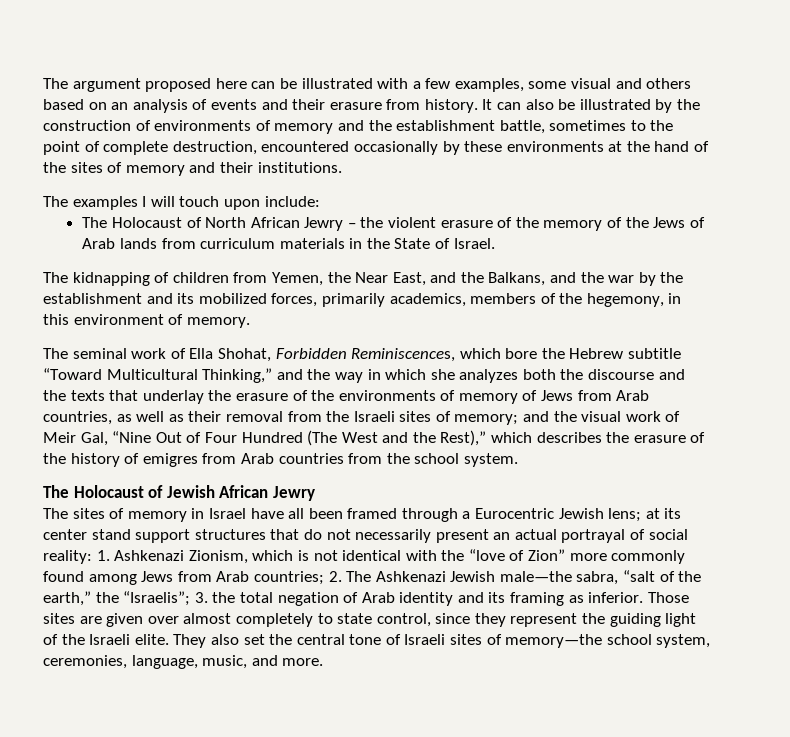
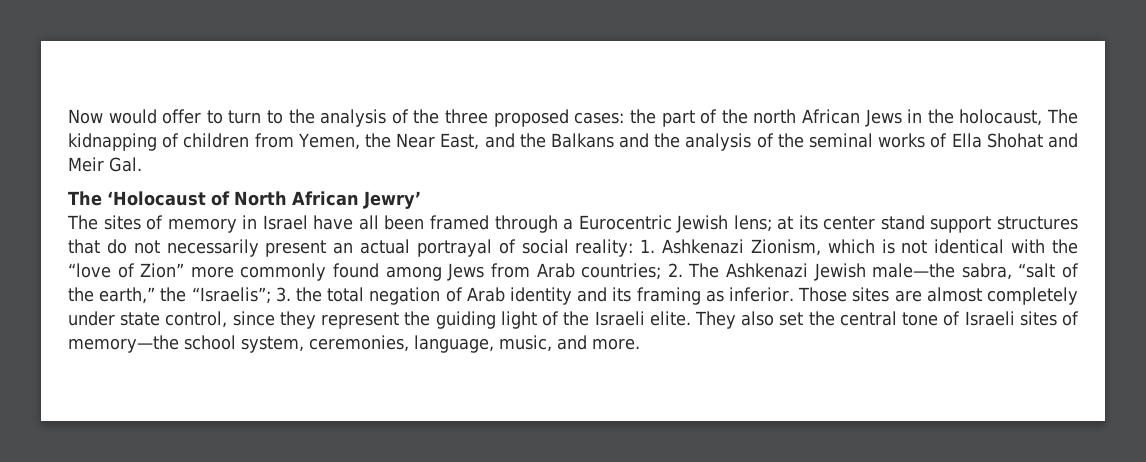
[43,78,692,92] [43,99,701,113] [43,120,674,134] [43,141,710,155] [43,162,342,176] [43,196,320,210] [82,217,705,231] [82,238,495,249] The argument proposed here can be illustrated with a few examples, some visual and others based on an analysis of events and their erasure from history. It can also be illustrated by the construction of environments of memory and the establishment battle, sometimes to the point of complete destruction, encountered occasionally by these environments at the hand of the sites of memory and their institutions. // The examples I will touch upon include: // The Holocaust of North African Jewry – the violent erasure of the memory of the Jews of Arab lands from curriculum materials in the State of Israel. // -> [68,109,1043,127] Now would offer to turn to the analysis of the three proposed cases: the part of the north African Jews in the holocaust,
[488,272,684,286] [43,293,682,307] [43,314,250,328] [43,348,682,362] [43,368,685,383] [43,390,650,404] [43,411,681,425] [43,430,706,446] [43,453,518,467] [43,485,315,501] Balkans, and the war by the establishment and its mobilized forces, primarily academics, members of the hegemony, in this environment of memory. // The seminal work of Ella Shohat, Forbidden Reminiscences, which bore the Hebrew subtitle “Toward Multicultural Thinking,” and the way in which she analyzes both the discourse and the texts that underlay the erasure of the environments of memory of Jews from Arab countries, as well as their removal from the Israeli sites of memory; and the visual work of Meir Gal, “Nine Out of Four Hundred (The West and the Rest),” which describes the erasure of the history of emigres from Arab countries from the school system. // The Holocaust of Jewish African Jewry -> [550,133,1079,151] [68,157,142,172] [68,191,421,209] Balkans and the analysis of the seminal works of Ella Shohat and Meir Gal. // The ‘Holocaust of North African Jewry’
[106,613,179,627] given over -> (922, 296) none
[317,613,333,624] to -> [68,311,115,326] under

